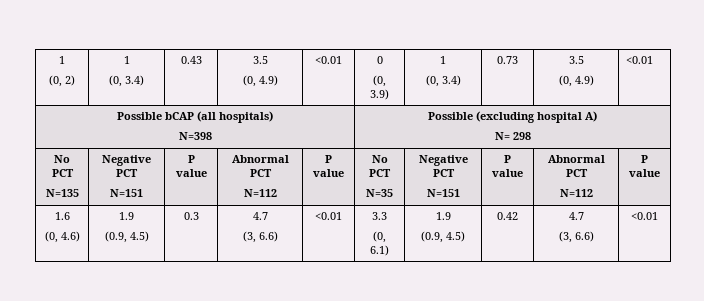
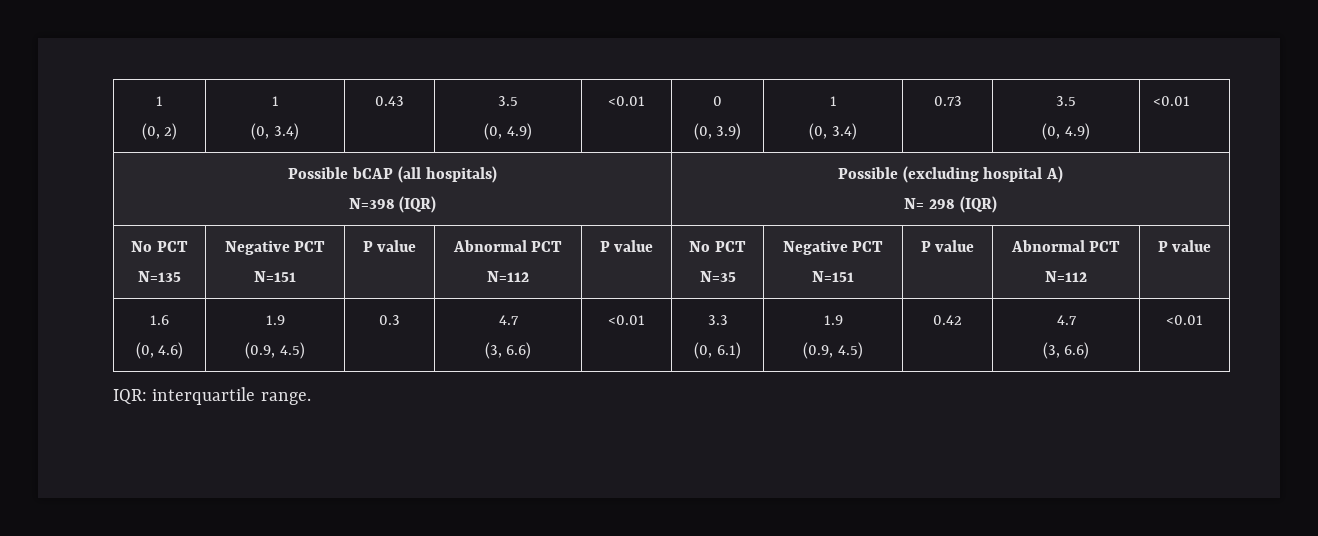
(212, 136) none -> [399,196,437,213] (IQR)
(531, 136) none -> [959,196,997,213] (IQR)
(658, 216) none -> [113,387,311,405] // IQR: interquartile range.

